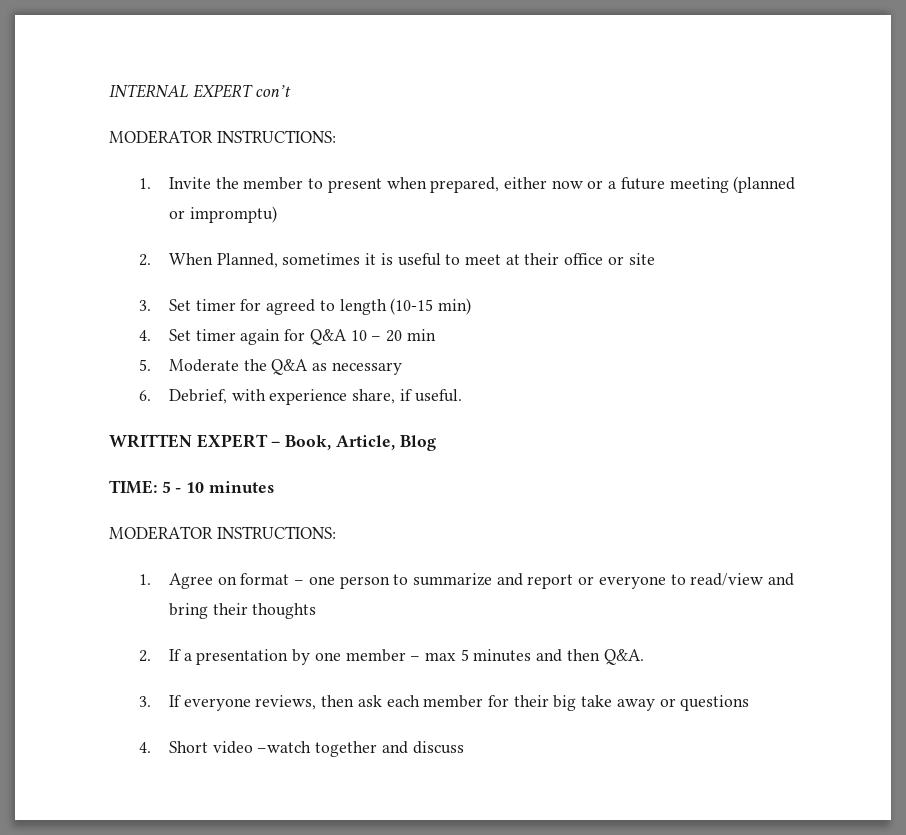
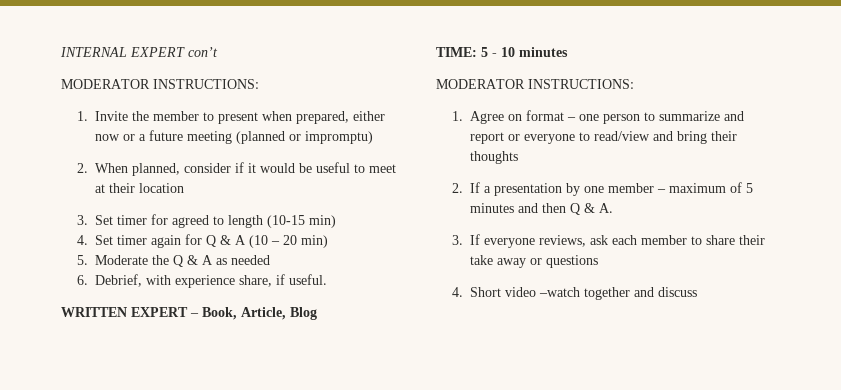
[216,253,393,268] Planned, sometimes it is -> [132,162,313,176] planned, consider if it would be
[564,253,655,265] office or site -> [139,183,185,193] location
[309,329,367,345] Q&A 10 -> [206,235,269,248] Q & A (10
[406,329,436,341] min -> [301,235,329,248] min)
[271,359,402,375] Q&A as necessary -> [173,255,271,267] Q & A as needed
[424,652,456,661] max -> [669,182,743,193] maximum of
[603,649,644,665] Q&A. -> [570,203,614,215] Q & A.
[321,695,355,707] then -> (587, 241) none
[487,695,577,711] for their big -> [691,235,766,245] to share their

